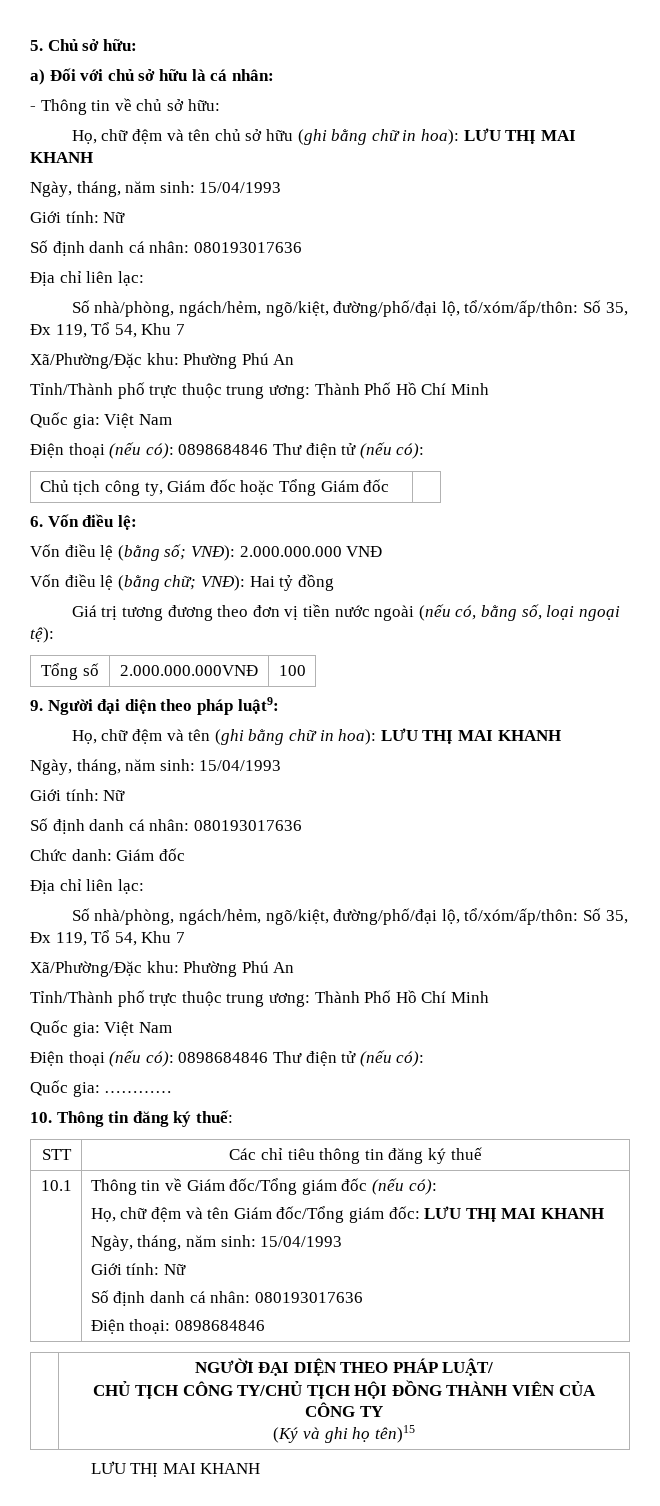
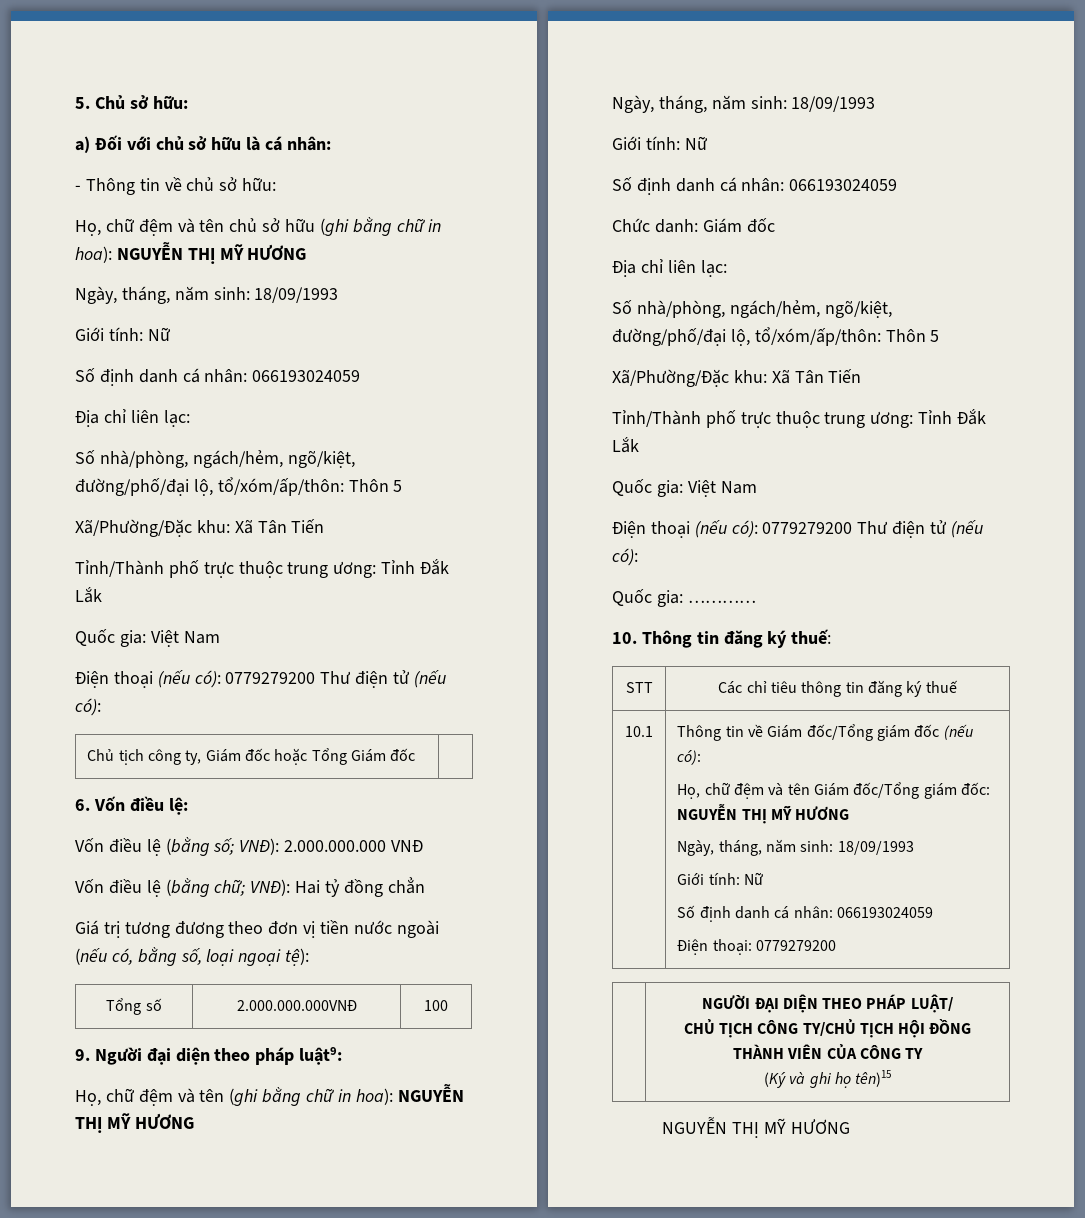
[463,128,576,144] [30,152,93,163] [30,181,282,197] [30,211,126,223] [30,240,302,256] LƯU THỊ MAI KHANH // Ngày, tháng, năm sinh: 15/04/1993 // Giới tính: Nữ // Số định danh cá nhân: 080193017636 -> [116,242,307,264] [75,286,339,304] [75,327,171,341] [75,368,361,386] NGUYỄN THỊ MỸ HƯƠNG // Ngày, tháng, năm sinh: 18/09/1993 // Giới tính: Nữ // Số định danh cá nhân: 066193024059
[582,300,628,316] [30,322,185,338] [30,353,295,369] [30,382,489,399] [30,412,172,429] [30,442,269,459] Số 35, Đx 119, Tổ 54, Khu 7 // Xã/Phường/Đặc khu: Phường Phú An // Tỉnh/Thành phố trực thuộc trung ương: Thành Phố Hồ Chí Minh // Quốc gia: Việt Nam // Điện thoại (nếu có): 0898684846 -> [348,479,403,492] [75,519,325,537] [75,559,450,578] [75,587,102,603] [75,629,220,647] [75,670,316,688] Thôn 5 // Xã/Phường/Đặc khu: Xã Tân Tiến // Tỉnh/Thành phố trực thuộc trung ương: Tỉnh Đắk Lắk // Quốc gia: Việt Nam // Điện thoại (nếu có): 0779279200
(334, 582) none -> [387,877,425,894] chẳn
[380,728,561,744] [30,759,282,775] [30,789,126,801] [30,818,302,834] LƯU THỊ MAI KHANH // Ngày, tháng, năm sinh: 15/04/1993 // Giới tính: Nữ // Số định danh cá nhân: 080193017636 -> [397,1084,464,1102] [75,1113,194,1133] [612,95,876,113] [612,136,708,150] [612,177,898,195] NGUYỄN THỊ MỸ HƯƠNG // Ngày, tháng, năm sinh: 18/09/1993 // Giới tính: Nữ // Số định danh cá nhân: 066193024059
[582,908,628,924] [30,930,185,946] [30,961,295,977] [30,990,489,1007] [30,1020,172,1037] [30,1050,269,1067] Số 35, Đx 119, Tổ 54, Khu 7 // Xã/Phường/Đặc khu: Phường Phú An // Tỉnh/Thành phố trực thuộc trung ương: Thành Phố Hồ Chí Minh // Quốc gia: Việt Nam // Điện thoại (nếu có): 0898684846 -> [885,329,940,342] [612,369,862,387] [612,409,987,428] [612,437,639,453] [612,479,757,497] [612,520,853,538] Thôn 5 // Xã/Phường/Đặc khu: Xã Tân Tiến // Tỉnh/Thành phố trực thuộc trung ương: Tỉnh Đắk Lắk // Quốc gia: Việt Nam // Điện thoại (nếu có): 0779279200
[424,1206,604,1222] [90,1235,343,1251] [90,1263,186,1275] [90,1290,363,1306] LƯU THỊ MAI KHANH // Ngày, tháng, năm sinh: 15/04/1993 // Giới tính: Nữ // Số định danh cá nhân: 080193017636 -> [677,804,850,824] [677,839,914,856] [677,872,764,885] [677,905,934,922] NGUYỄN THỊ MỸ HƯƠNG // Ngày, tháng, năm sinh: 18/09/1993 // Giới tính: Nữ // Số định danh cá nhân: 066193024059
[174,1320,265,1331] 0898684846 -> [756,940,837,951] 0779279200
[90,1461,261,1477] LƯU THỊ MAI KHANH -> [662,1117,850,1138] NGUYỄN THỊ MỸ HƯƠNG

